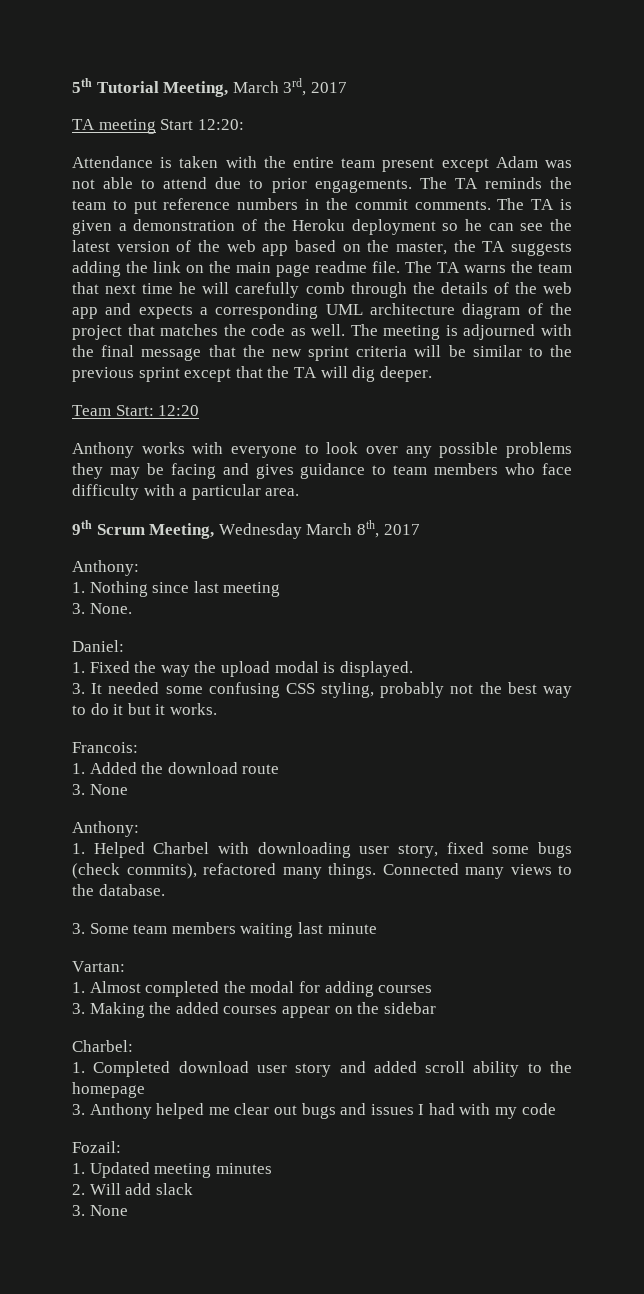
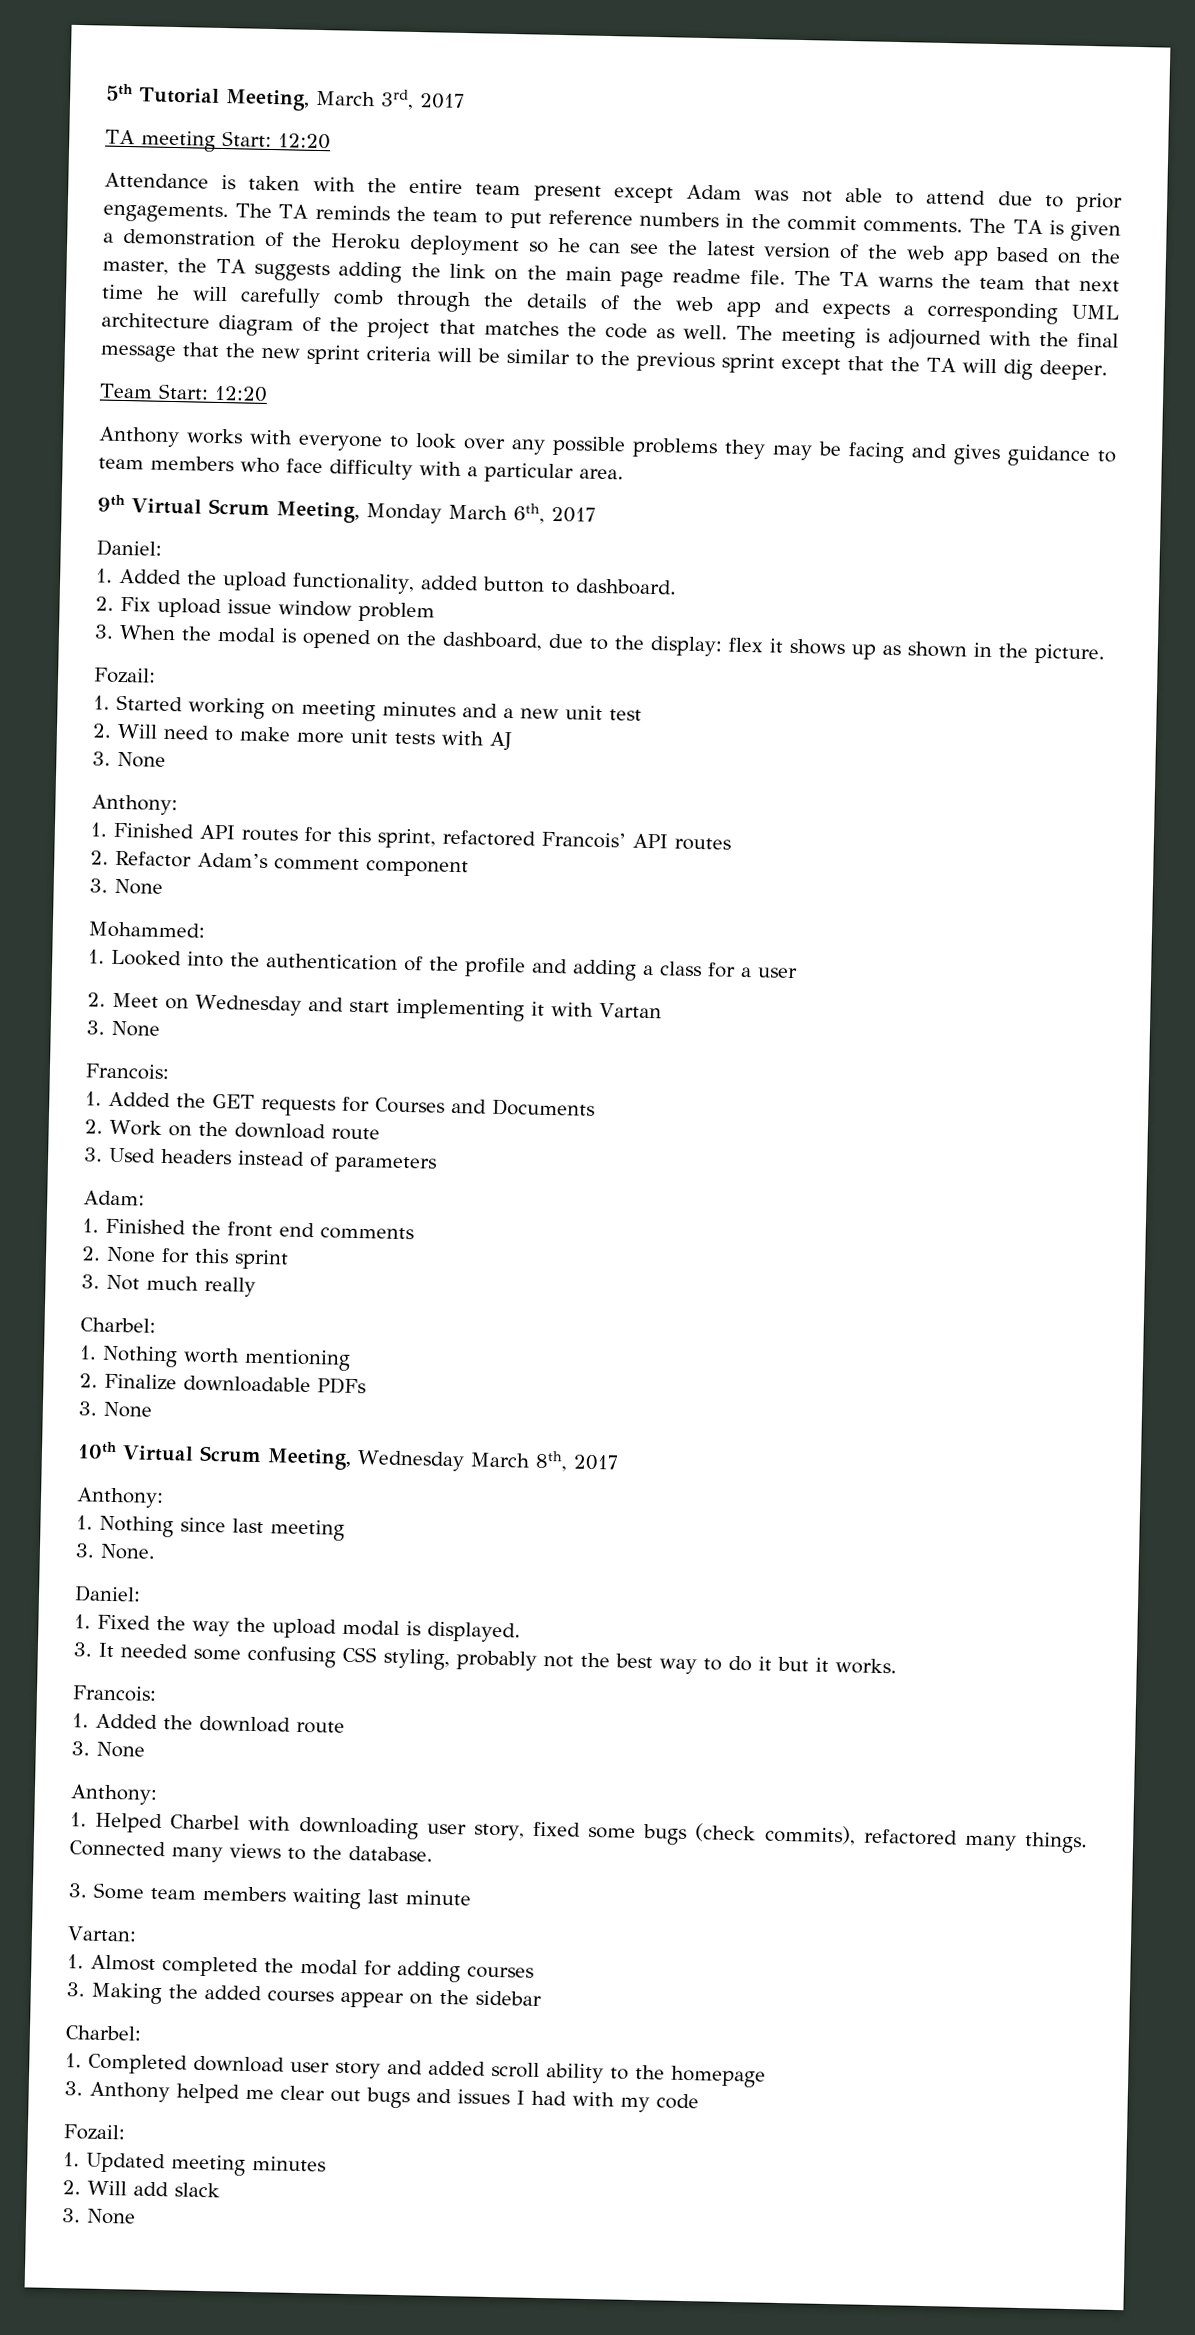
[160,119,244,130] Start 12:20: -> [221,130,331,150] Start: 12:20
(92, 527) none -> [131,498,596,524] [96,539,162,557] [96,568,677,596] [95,596,435,623] [94,624,1105,665] [93,667,156,684] [93,694,642,722] [92,723,513,752] [92,751,166,768] [91,794,178,816] [90,822,731,851] [90,850,469,878] [89,878,163,895] [88,921,205,939] [88,949,798,981] [87,992,662,1022] [86,1020,160,1037] [85,1063,170,1081] [85,1091,595,1117] [84,1119,380,1141] [84,1147,437,1174] [83,1190,145,1206] [82,1218,414,1241] [81,1246,289,1270] [81,1274,256,1297] [80,1317,156,1333] [79,1345,351,1371] [79,1373,366,1395] [78,1401,153,1418] [77,1441,194,1462] Virtual Scrum Meeting, Monday March 6th, 2017 // Daniel: // 1. Added the upload functionality, added button to dashboard. // 2. Fix upload issue window problem // 3. When the modal is opened on the dashboard, due to the display: flex it shows up as shown in the picture. // Fozail: // 1. Started working on meeting minutes and a new unit test // 2. Will need to make more unit tests with AJ // 3. None // Anthony: // 1. Finished API routes for this sprint, refactored Francois’ API routes // 2. Refactor Adam’s comment component // 3. None // Mohammed: // 1. Looked into the authentication of the profile and adding a class for a user // 2. Meet on Wednesday and start implementing it with Vartan // 3. None // Francois: // 1. Added the GET requests for Courses and Documents // 2. Work on the download route // 3. Used headers instead of parameters // Adam: // 1. Finished the front end comments // 2. None for this sprint // 3. Not much really // Charbel: // 1. Nothing worth mentioning // 2. Finalize downloadable PDFs // 3. None // 10th Virtual

